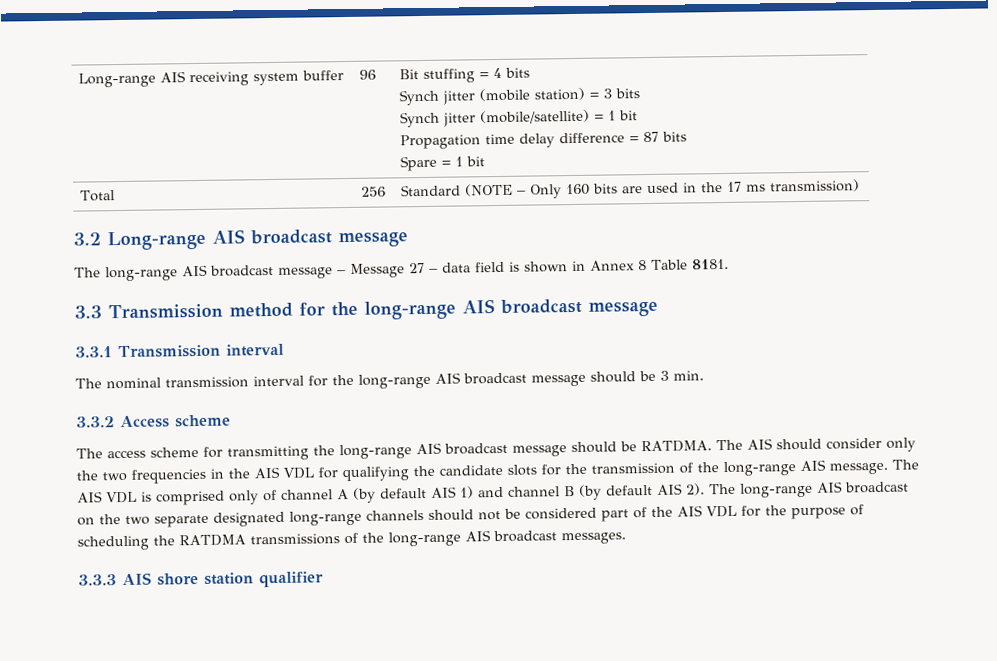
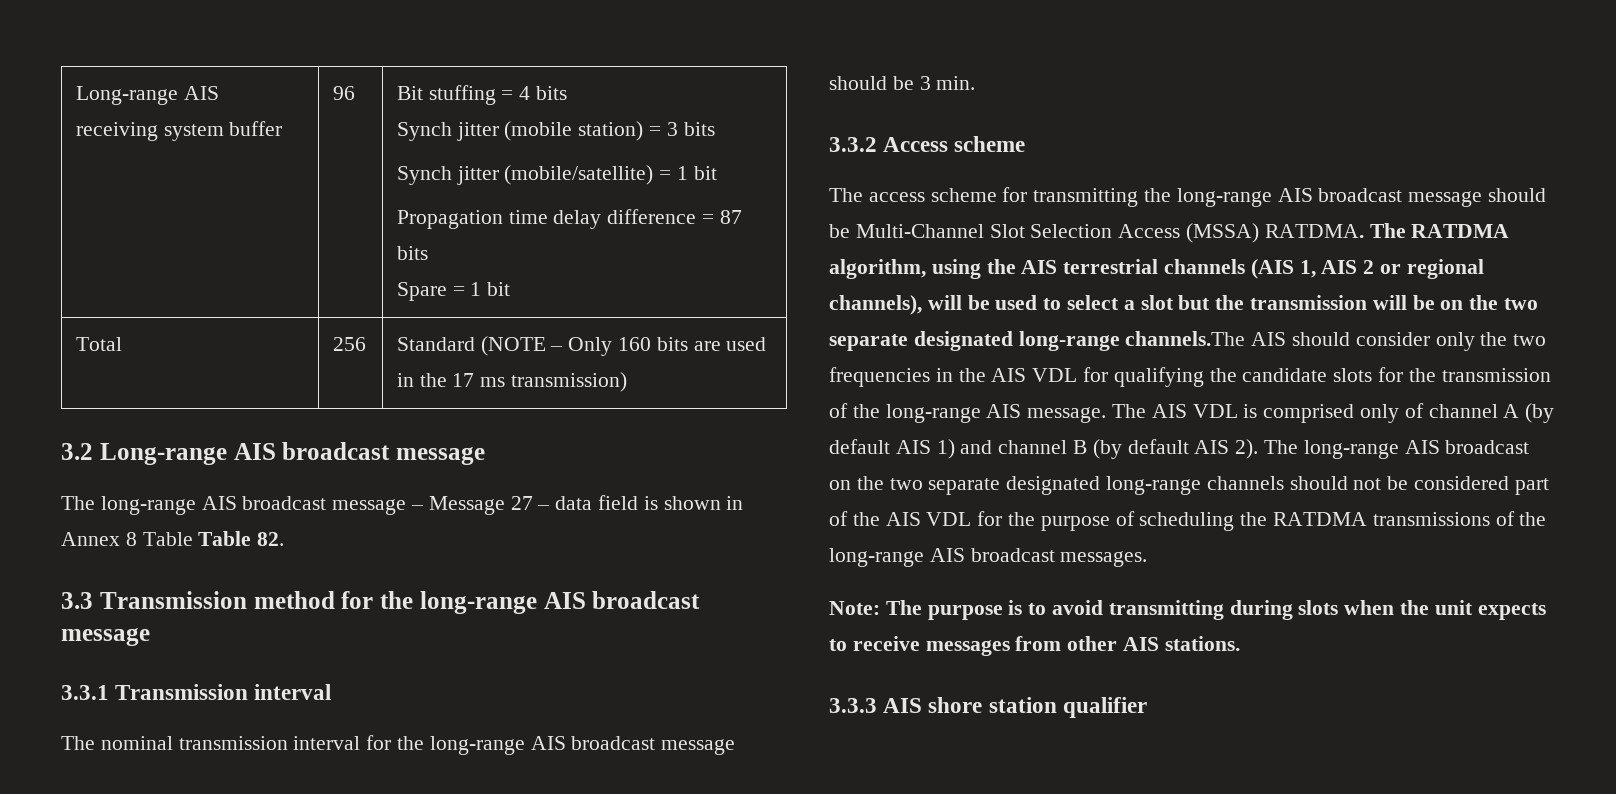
[691,258,729,270] 8181. -> [198,531,285,546] Table 82.
[641,439,743,453] RATDMA. The -> [855,223,1510,243] [829,259,1484,279] [829,295,1539,315] [829,331,1246,351] Multi-Channel Slot Selection Access (MSSA) RATDMA. The RATDMA algorithm, using the AIS terrestrial channels (AIS 1, AIS 2 or regional channels), will be used to select a slot but the transmission will be on the two separate designated long-range channels.The
(626, 538) none -> [829,600,1546,620] [829,636,1240,656] // Note: The purpose is to avoid transmitting during slots when the unit expects to receive messages from other AIS stations.

